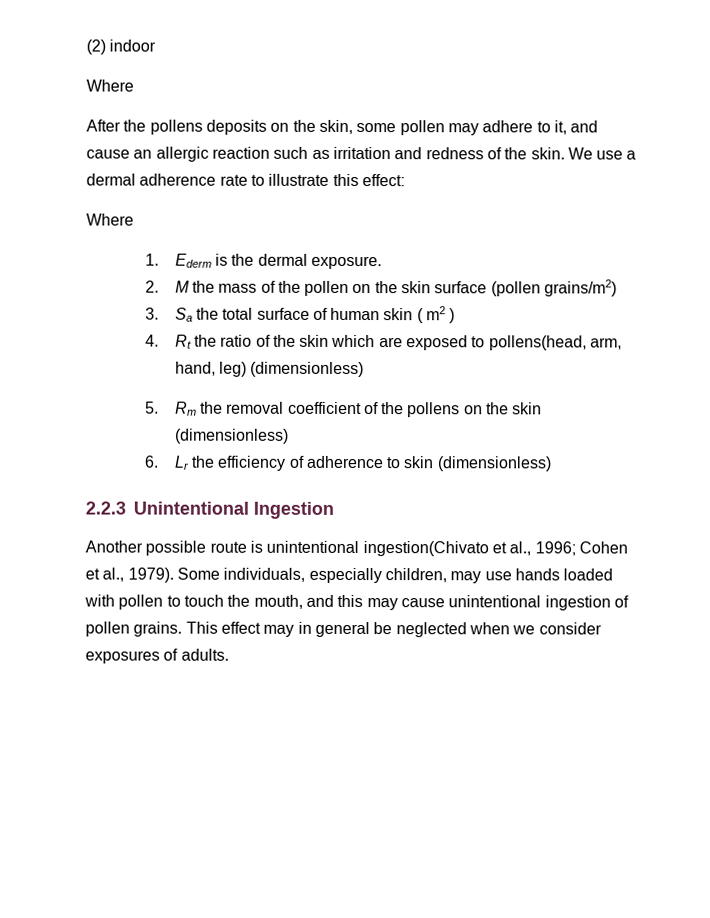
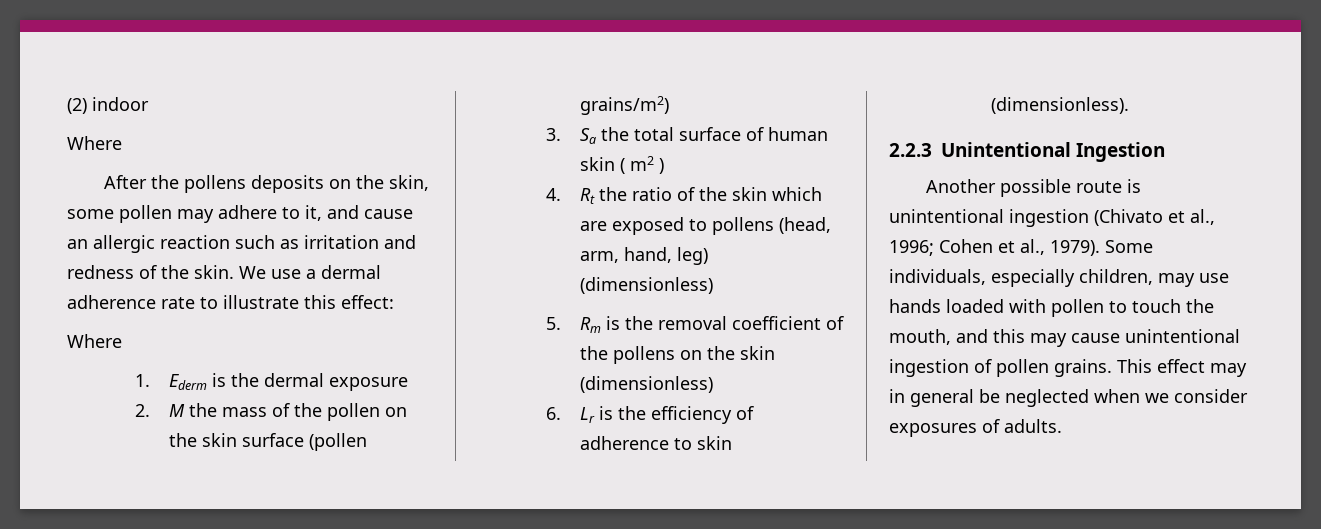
[310,255,382,270] exposure. -> [328,377,408,391] exposure
[488,335,587,351] pollens(head, -> [711,217,831,235] pollens (head,
(197, 408) none -> [605,316,620,330] is
(190, 462) none -> [598,406,613,420] is
[436,456,552,472] (dimensionless) -> [990,97,1129,114] (dimensionless).
[362,541,489,557] ingestion(Chivato -> [1009,209,1163,227] ingestion (Chivato

